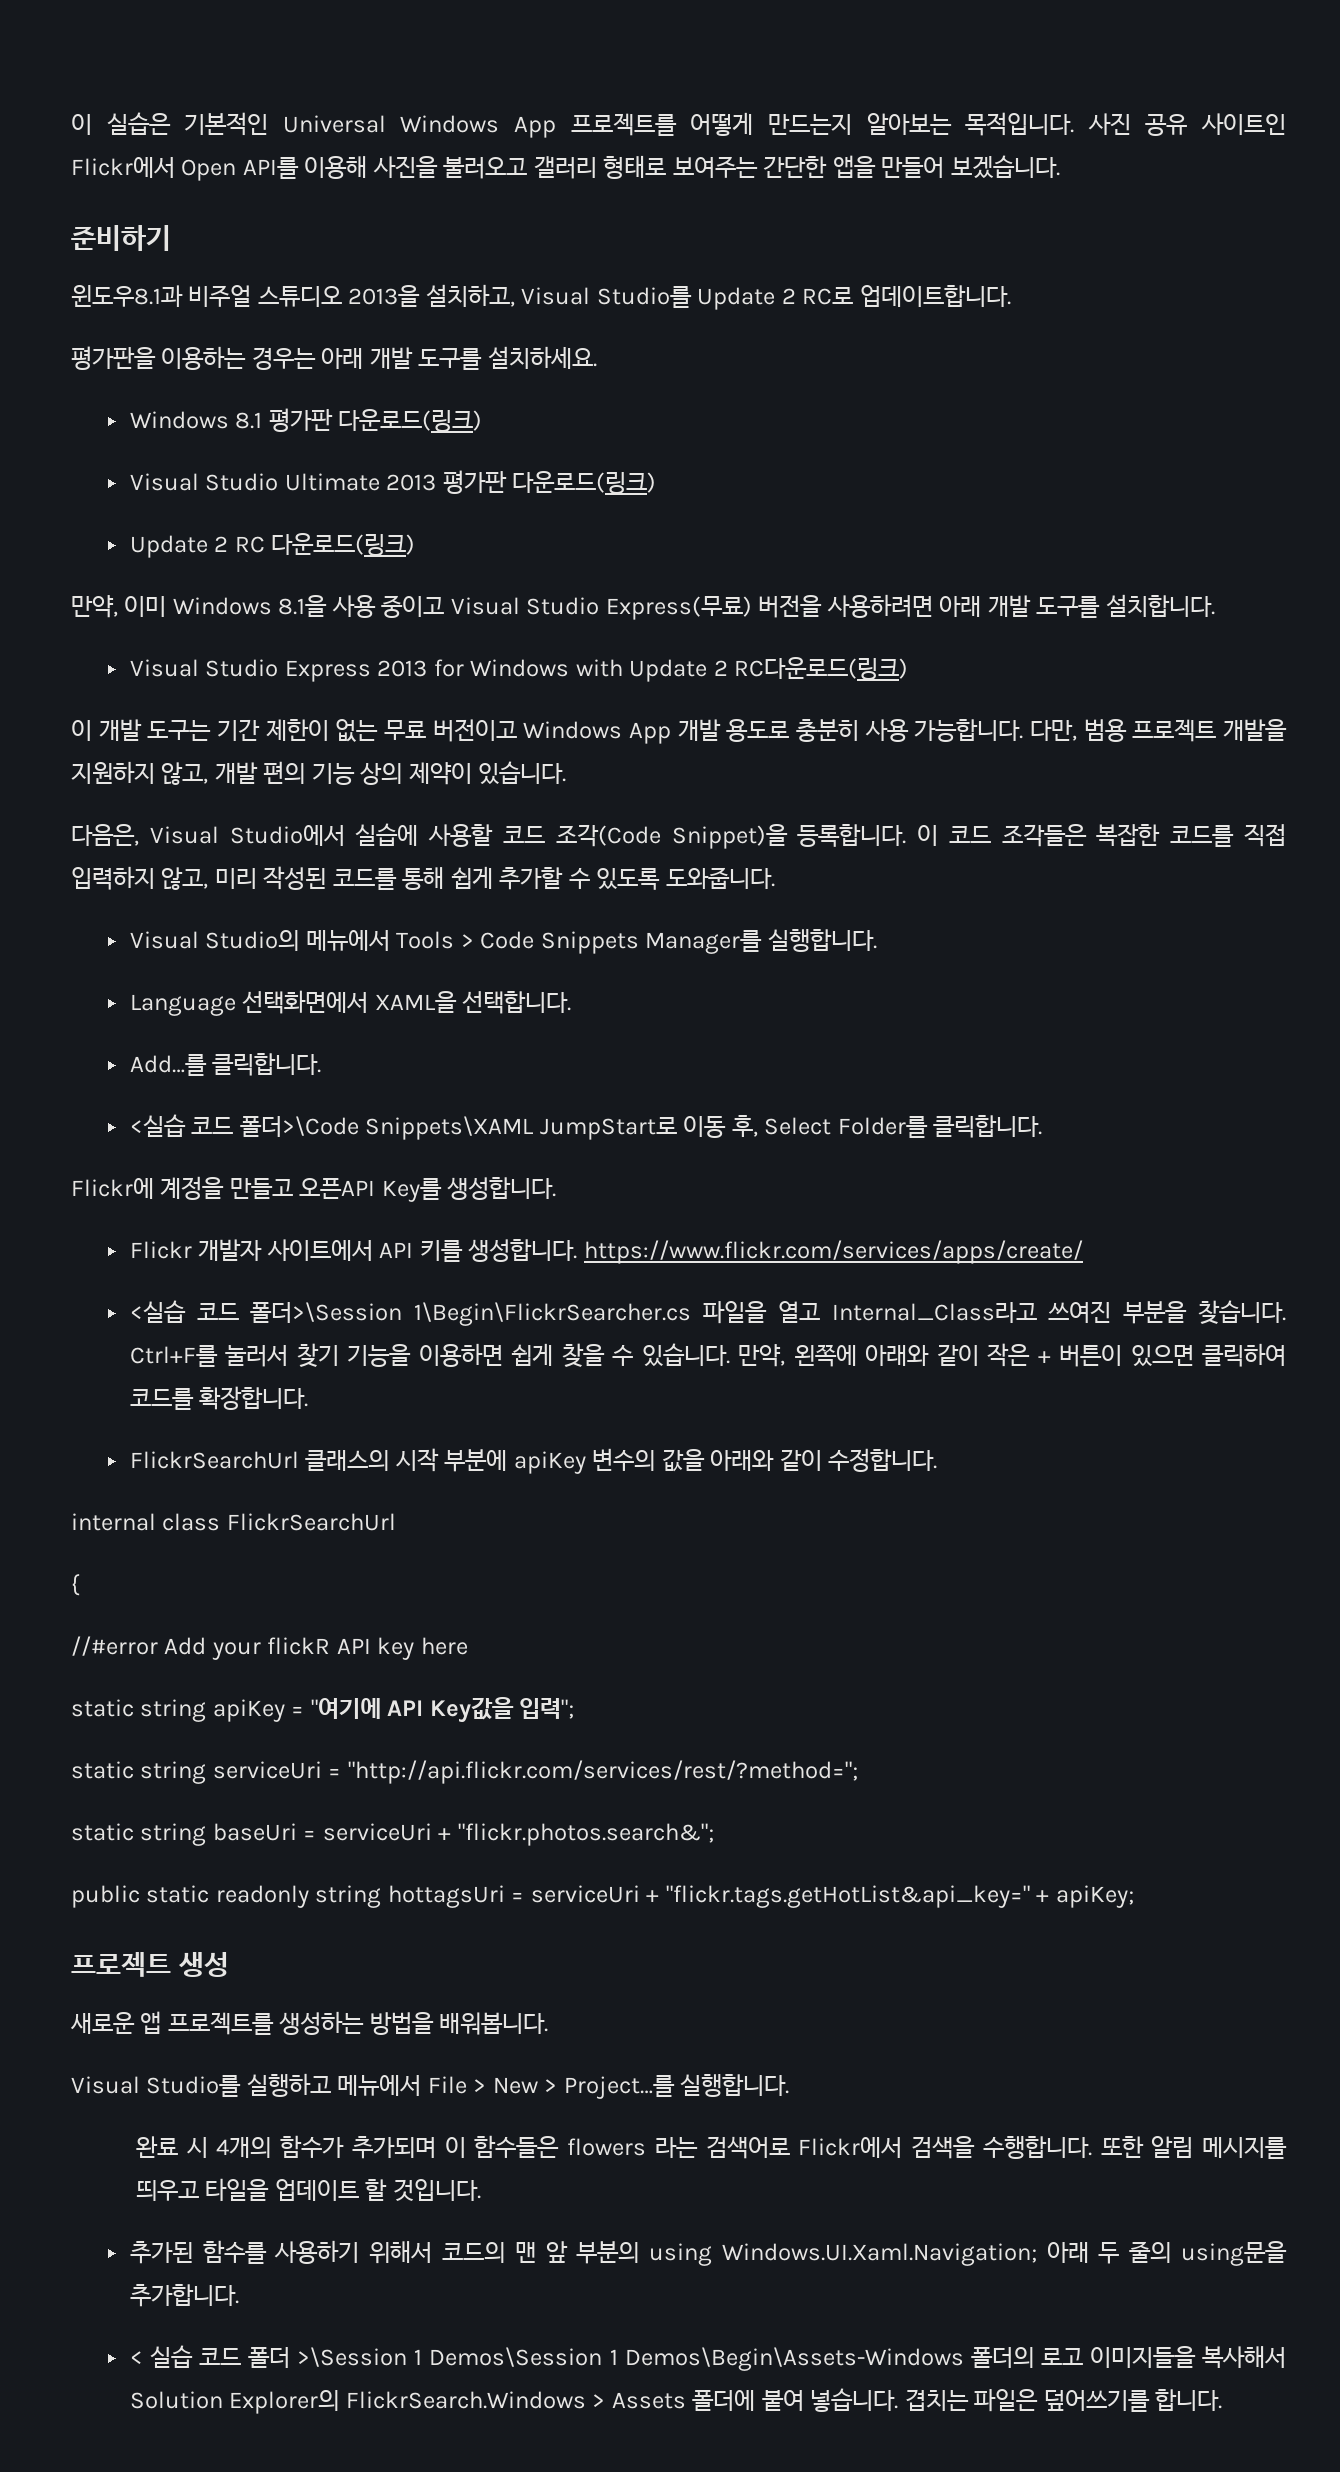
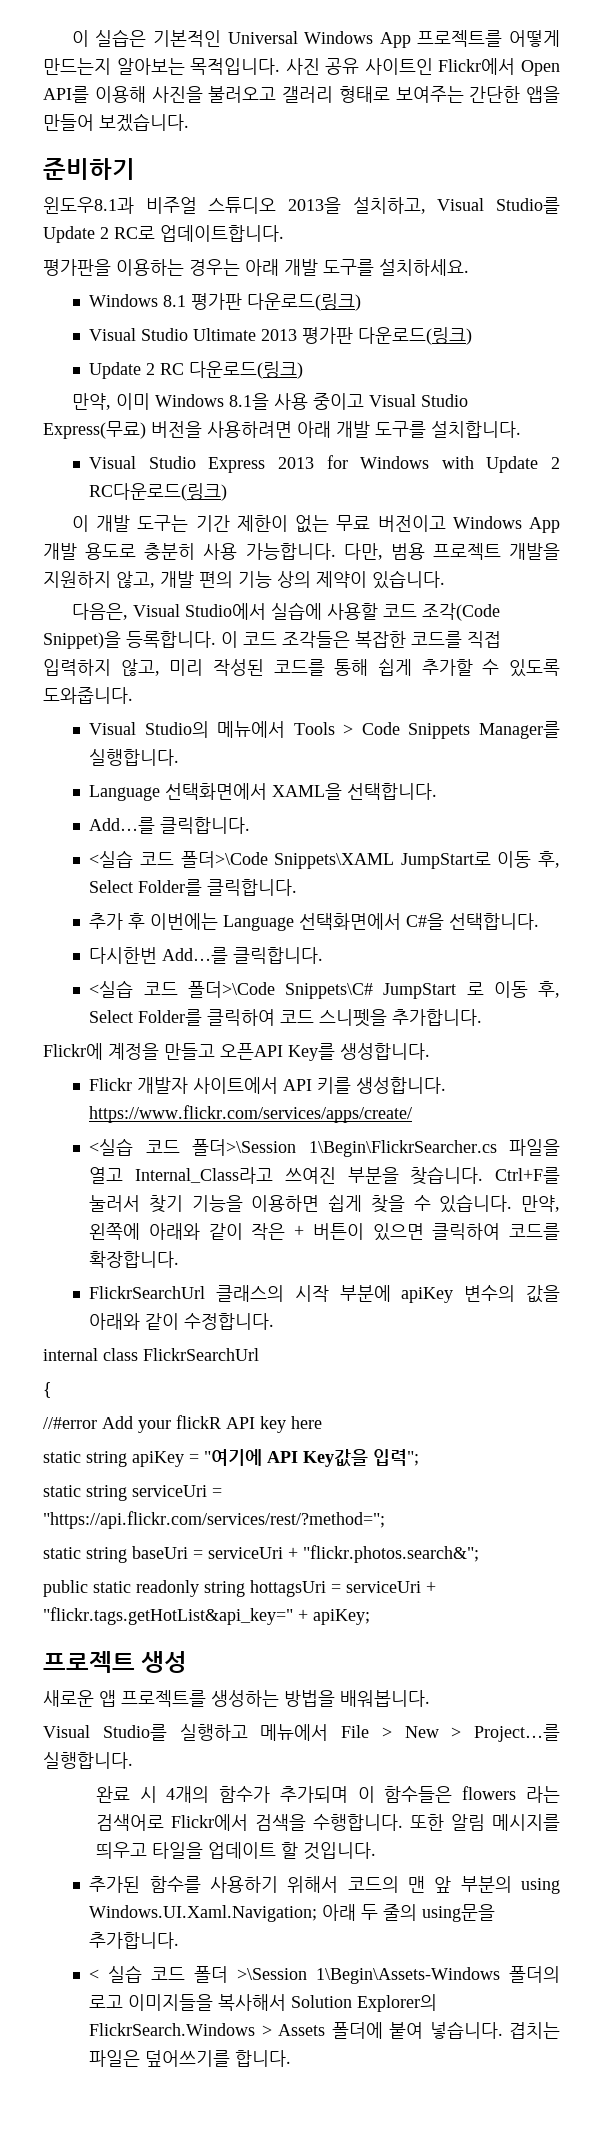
(1043, 1126) none -> [89,913,540,931] [89,947,324,964] [89,980,561,999] [89,1009,483,1027] // 추가 후 이번에는 Language 선택화면에서 C#을 선택합니다. // 다시한번 Add…를 클릭합니다. // <실습 코드 폴더>\Code Snippets\C# JumpStart 로 이동 후, Select Folder를 클릭하여 코드 스니펫을 추가합니다.
[347,1760,858,1784] "http://api.flickr.com/services/rest/?method="; -> [43,1511,385,1529] "https://api.flickr.com/services/rest/?method=";
[414,2347,964,2371] 1 Demos\Session 1 Demos\Begin\Assets-Windows -> [316,1967,501,1984] 1\Begin\Assets-Windows

